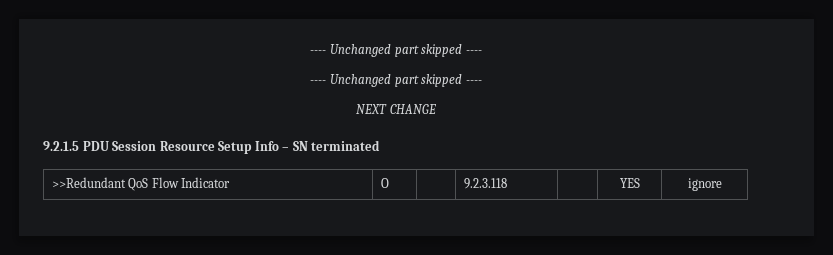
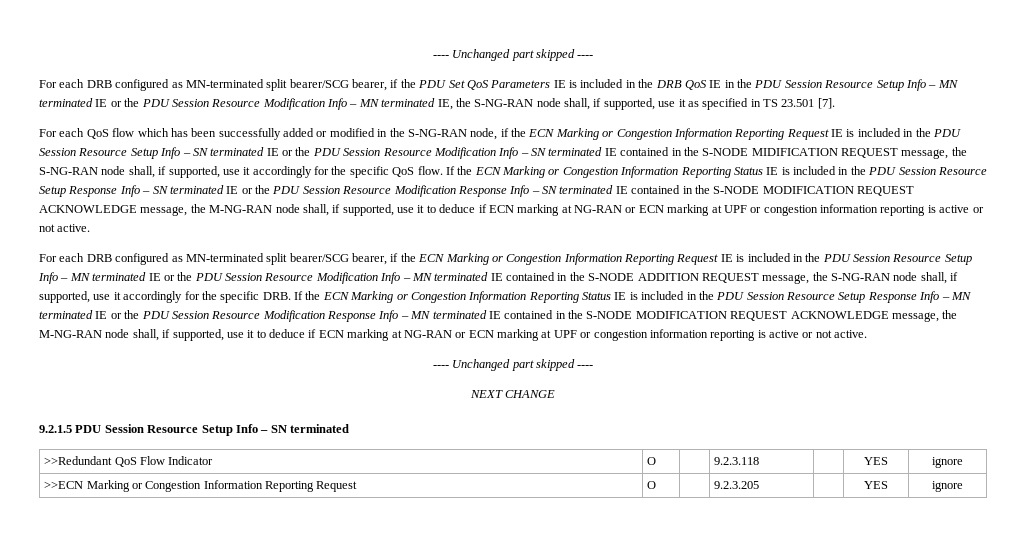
[310,44,482,57] ---- Unchanged part skipped ---- -> [432,49,594,61] [39,79,958,91] [39,98,835,110] [39,128,961,140] [39,147,967,159] [39,166,987,178] [39,185,914,197] [39,204,984,216] [39,224,91,232] [39,253,972,265] [38,272,959,284] [39,291,971,303] [39,310,958,322] [39,329,868,341] ---- Unchanged part skipped ---- // For each DRB configured as MN-terminated split bearer/SCG bearer, if the PDU Set QoS Parameters IE is included in the DRB QoS IE in the PDU Session Resource Setup Info – MN terminated IE or the PDU Session Resource Modification Info – MN terminated IE, the S-NG-RAN node shall, if supported, use it as specified in TS 23.501 [7]. // For each QoS flow which has been successfully added or modified in the S-NG-RAN node, if the ECN Marking or Congestion Information Reporting Request IE is included in the PDU Session Resource Setup Info – SN terminated IE or the PDU Session Resource Modification Info – SN terminated IE contained in the S-NODE MIDIFICATION REQUEST message, the S-NG-RAN node shall, if supported, use it accordingly for the specific QoS flow. If the ECN Marking or Congestion Information Reporting Status IE is included in the PDU Session Resource Setup Response Info – SN terminated IE or the PDU Session Resource Modification Response Info – SN terminated IE contained in the S-NODE MODIFICATION REQUEST ACKNOWLEDGE message, the M-NG-RAN node shall, if supported, use it to deduce if ECN marking at NG-RAN or ECN marking at UPF or congestion information reporting is active or not active. // For each DRB configured as MN-terminated split bearer/SCG bearer, if the ECN Marking or Congestion Information Reporting Request IE is included in the PDU Session Resource Setup Info – MN terminated IE or the PDU Session Resource Modification Info – MN terminated IE contained in the S-NODE ADDITION REQUEST message, the S-NG-RAN node shall, if supported, use it accordingly for the specific DRB. If the ECN Marking or Congestion Information Reporting Status IE is included in the PDU Session Resource Setup Response Info – MN terminated IE or the PDU Session Resource Modification Response Info – MN terminated IE contained in the S-NODE MODIFICATION REQUEST ACKNOWLEDGE message, the M-NG-RAN node shall, if supported, use it to deduce if ECN marking at NG-RAN or ECN marking at UPF or congestion information reporting is active or not active.
(722, 184) none -> [44,480,358,492] [647,481,657,489] [714,481,760,489] [864,481,888,489] [932,481,963,492] // >>ECN Marking or Congestion Information Reporting Request | O | | 9.2.3.205 | | YES | ignore

